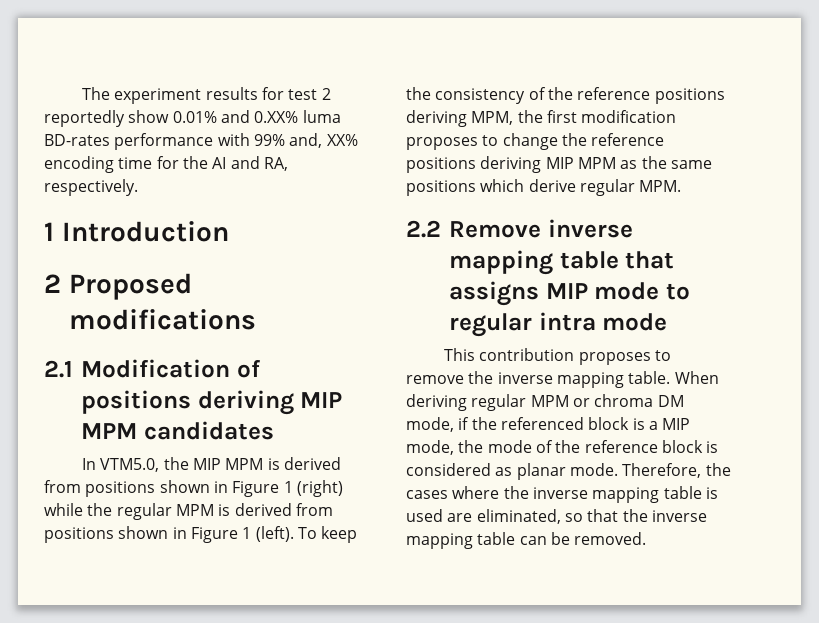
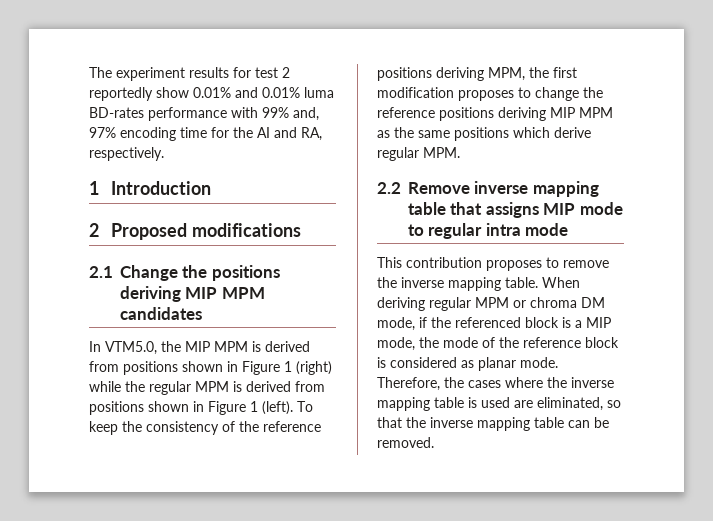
[254,111,299,123] 0.XX% -> [262,87,300,98] 0.01%
[326,134,358,146] XX% -> [89,127,116,138] 97%
[81,359,261,378] Modification of -> [120,265,208,281] Change the

